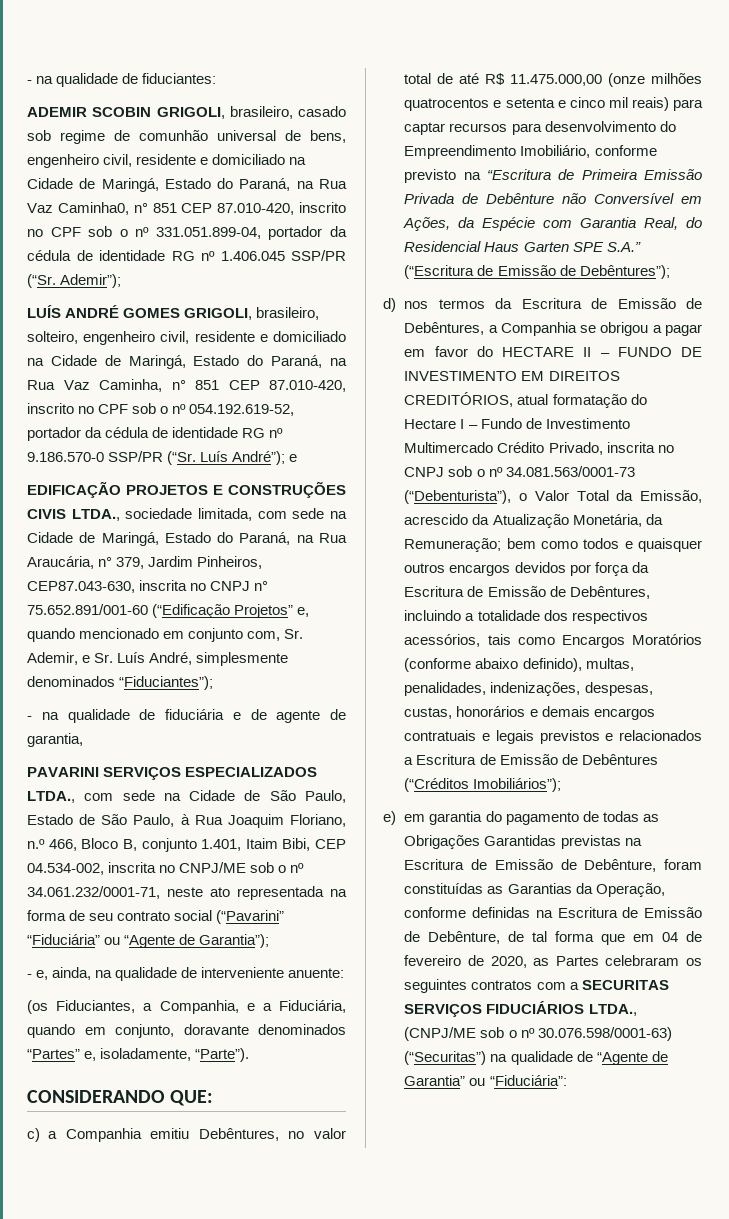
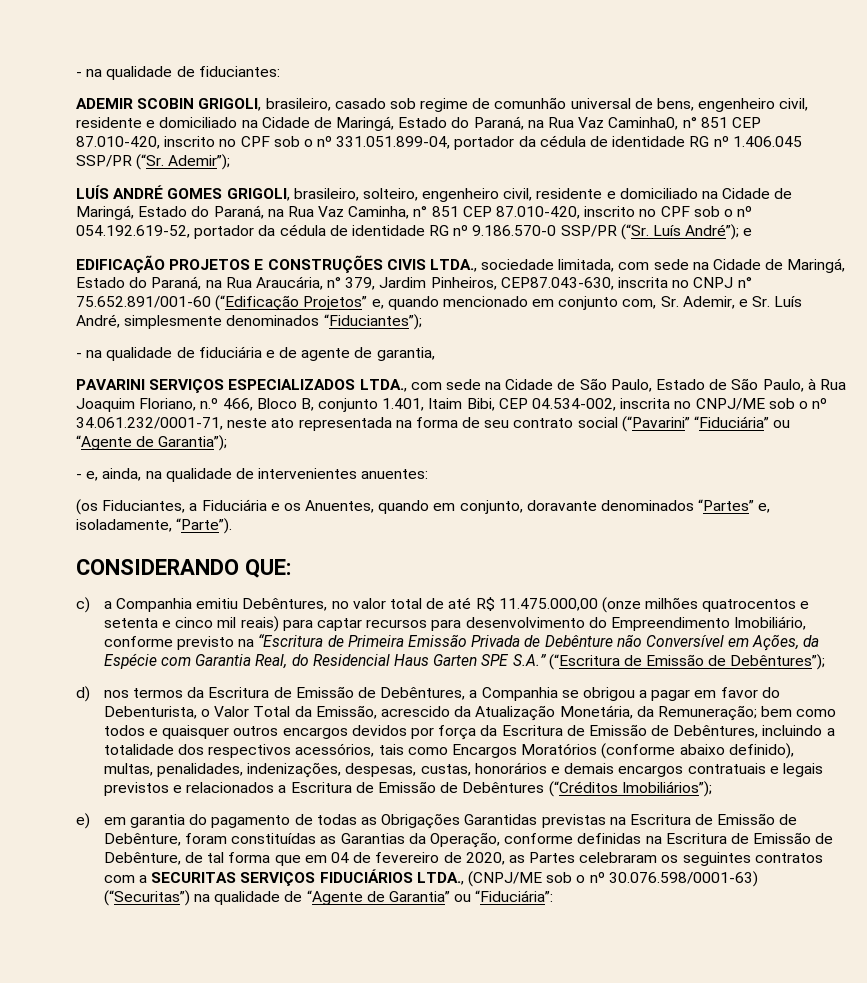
[201,967,345,978] interveniente anuente: -> [258,468,429,479] intervenientes anuentes:
[159,1000,346,1014] Companhia, e a Fiduciária, -> [201,499,375,513] Fiduciária e os Anuentes,
[502,347,702,357] [404,371,620,381] [404,392,647,408] [404,418,630,429] [404,442,674,455] [404,466,635,477] [404,490,512,504] HECTARE II – FUNDO DE INVESTIMENTO EM DIREITOS CREDITÓRIOS, atual formatação do Hectare I – Fundo de Investimento Multimercado Crédito Privado, inscrita no CNPJ sob o nº 34.081.563/0001-73 (“Debenturista”), -> [103,706,197,719] Debenturista,

